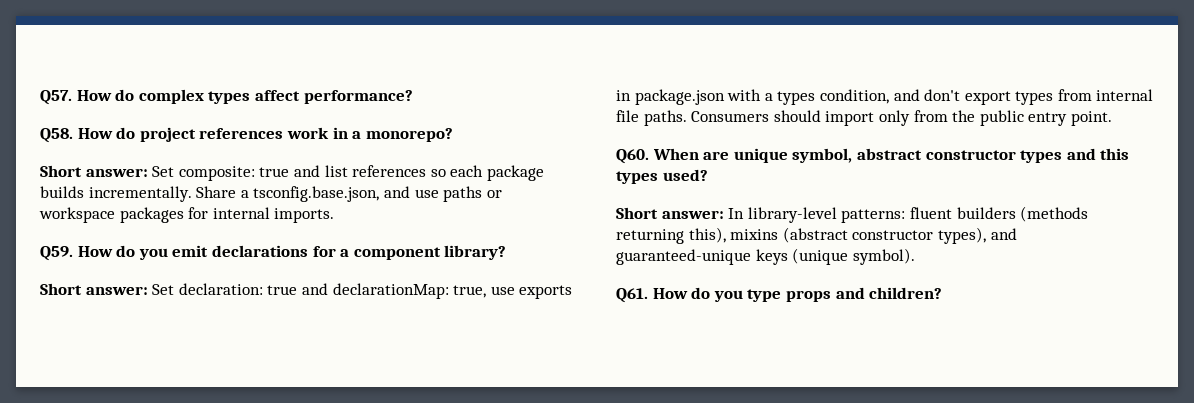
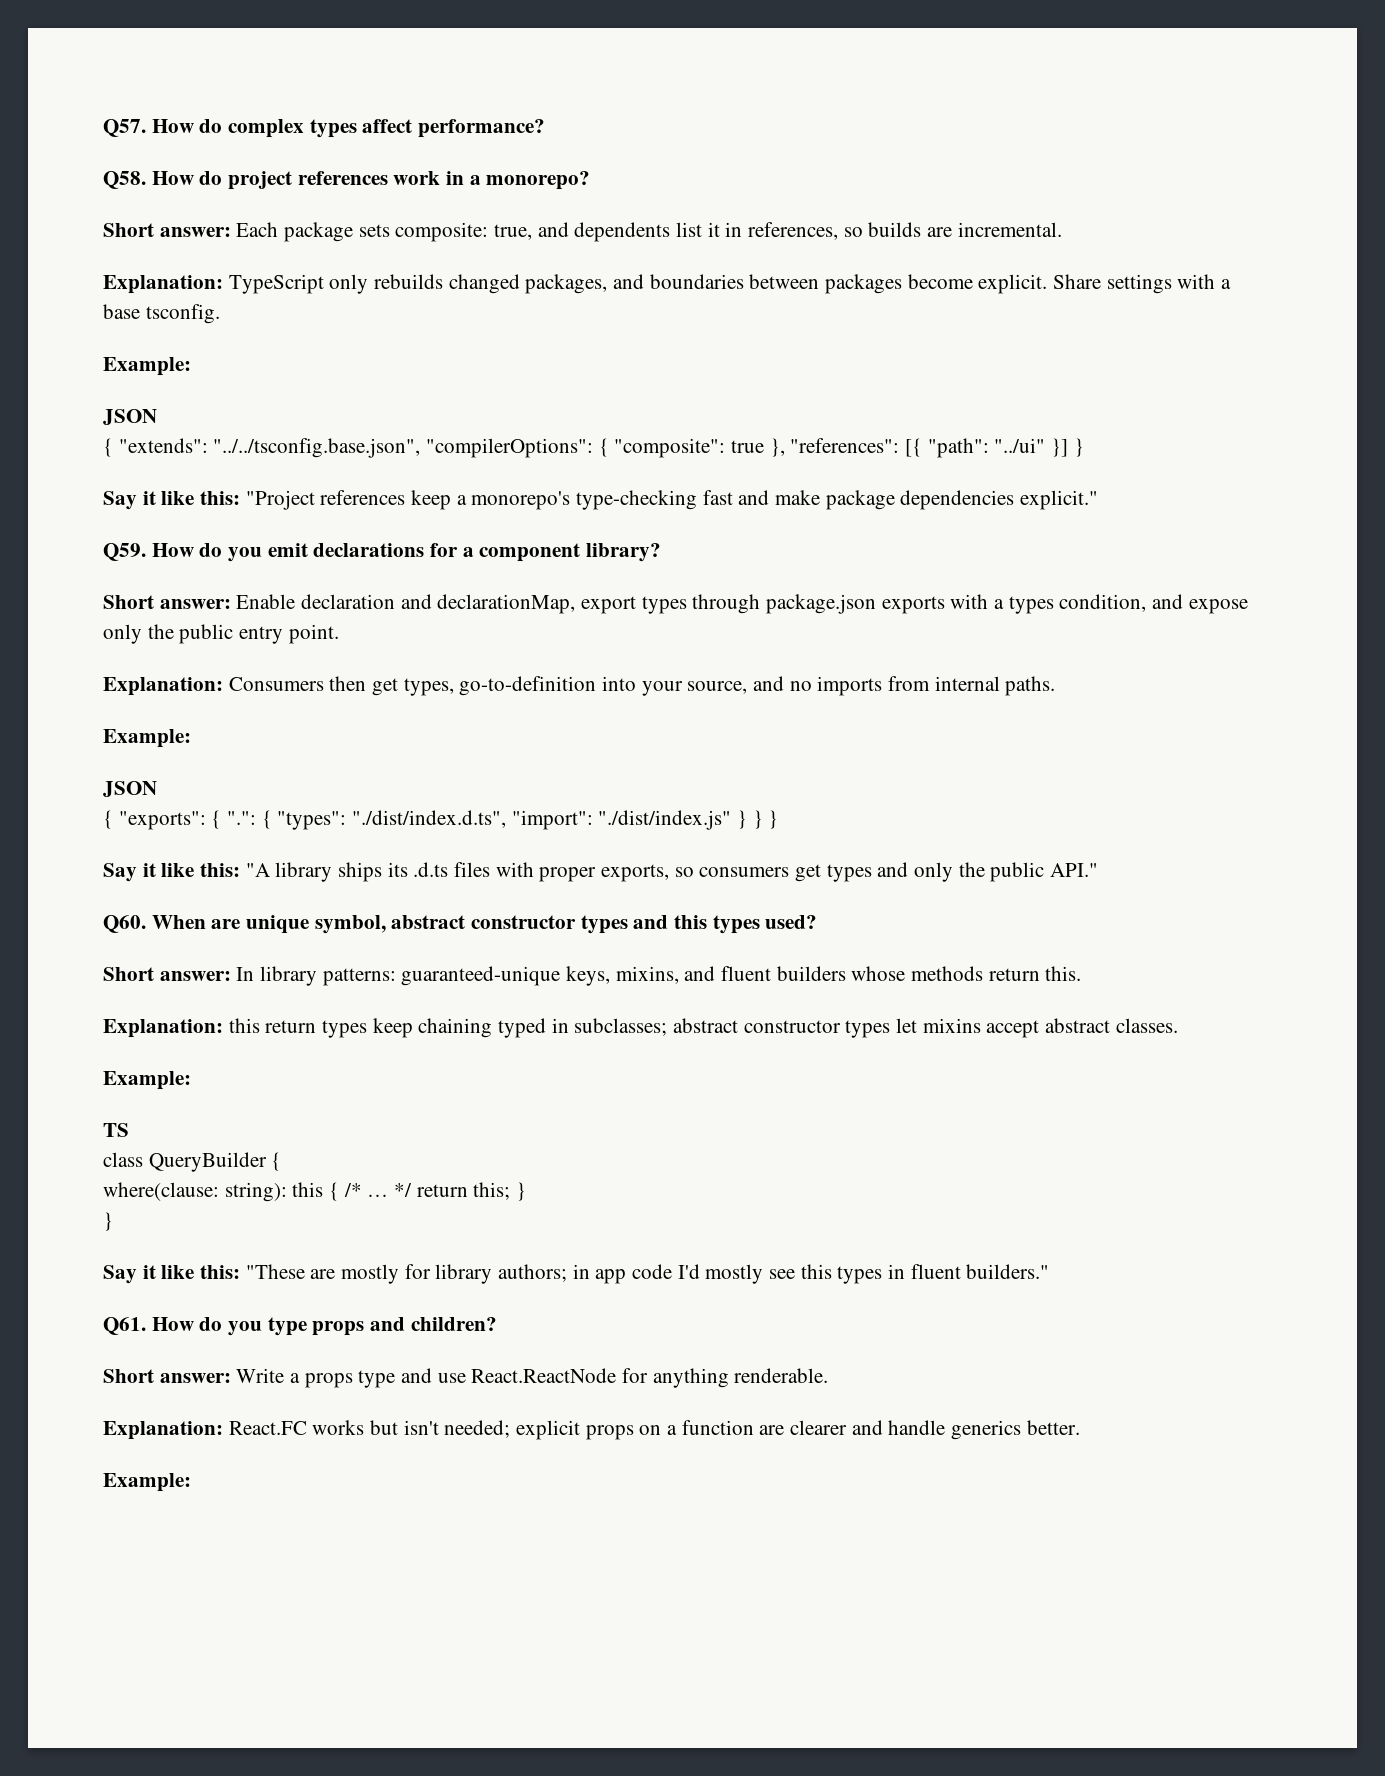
[152,165,544,181] [40,186,502,202] [39,207,335,223] Set composite: true and list references so each package builds incrementally. Share a tsconfig.base.json, and use paths or workspace packages for internal imports. -> [236,222,1062,242] [103,274,1232,294] [103,304,220,324] [103,357,191,376] [103,409,157,425] [103,438,1084,458] [103,490,1099,510] Each package sets composite: true, and dependents list it in references, so builds are incremental. // Explanation: TypeScript only rebuilds changed packages, and boundaries between packages become explicit. Share settings with a base tsconfig. // Example: // JSON // { "extends": "../../tsconfig.base.json", "compilerOptions": { "composite": true }, "references": [{ "path": "../ui" }] } // Say it like this: "Project references keep a monorepo's type-checking fast and make package dependencies explicit."
[152,283,573,299] [616,89,725,105] Set declaration: true and declarationMap: true, use exports in package.json -> [236,594,945,614] Enable declaration and declarationMap, export types through package.json exports
[924,89,1154,105] [616,110,1112,126] don't export types from internal file paths. Consumers should import only from the public entry point. -> [1188,599,1248,614] [103,624,339,644] [103,676,1056,696] [103,729,191,748] [103,781,157,797] [103,810,779,830] [103,862,1099,882] expose only the public entry point. // Explanation: Consumers then get types, go-to-definition into your source, and no imports from internal paths. // Example: // JSON // { "exports": { ".": { "types": "./dist/index.d.ts", "import": "./dist/index.js" } } } // Say it like this: "A library ships its .d.ts files with proper exports, so consumers get types and only the public API."
[747,206,1089,223] [616,227,1017,244] [616,248,915,265] library-level patterns: fluent builders (methods returning this), mixins (abstract constructor types), and guaranteed-unique keys (unique symbol). -> [260,966,1082,986] [103,1018,1178,1038] [103,1071,191,1090] [103,1123,129,1137] [103,1152,282,1172] [103,1182,527,1202] [103,1212,113,1231] [103,1264,1050,1284] library patterns: guaranteed-unique keys, mixins, and fluent builders whose methods return this. // Explanation: this return types keep chaining typed in subclasses; abstract constructor types let mixins accept abstract classes. // Example: // TS // class QueryBuilder { // where(clause: string): this { /* … */ return this; } // } // Say it like this: "These are mostly for library authors; in app code I'd mostly see this types in fluent builders."
(943, 293) none -> [103,1368,829,1388] [103,1420,1080,1440] [103,1473,191,1492] // Short answer: Write a props type and use React.ReactNode for anything renderable. // Explanation: React.FC works but isn't needed; explicit props on a function are clearer and handle generics better. // Example:

